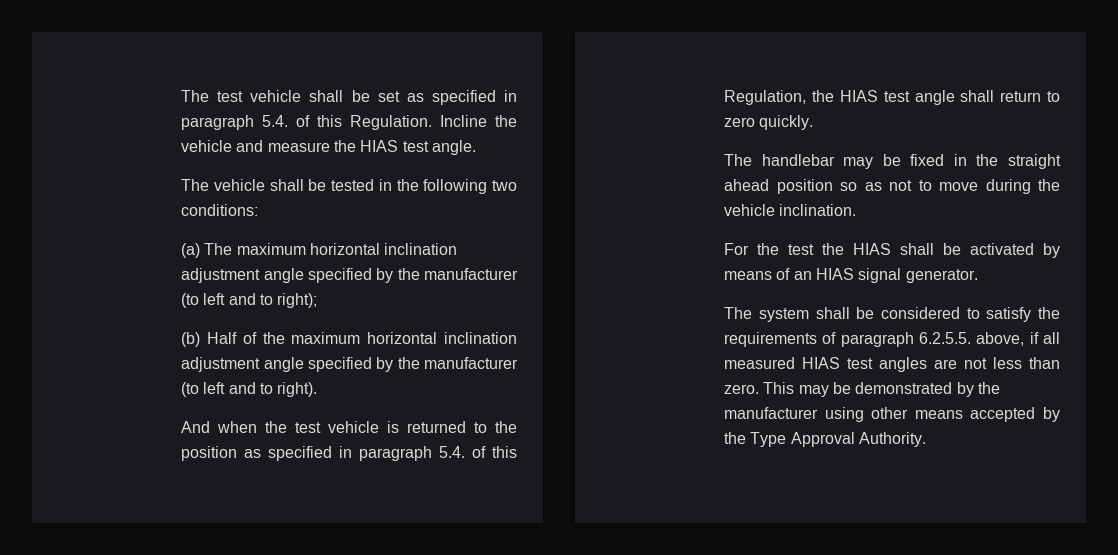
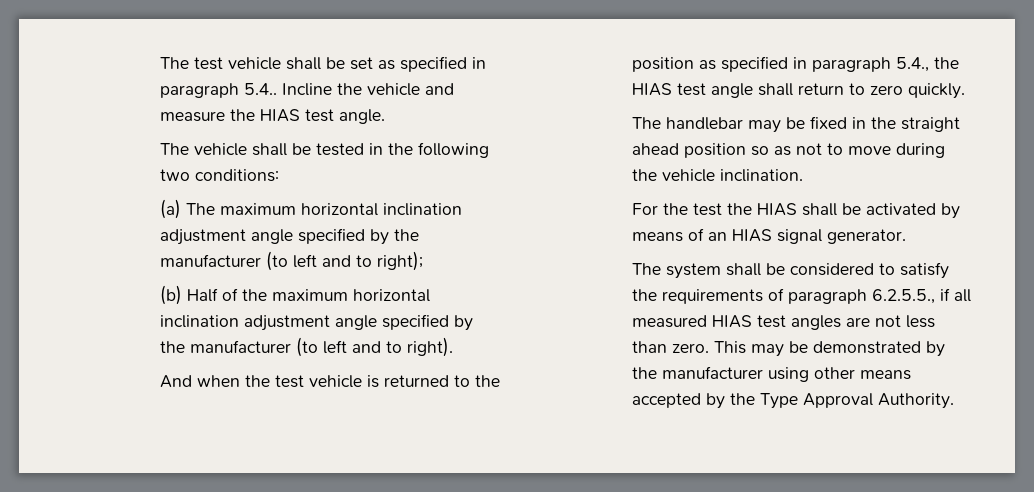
[262,115,433,130] 5.4. of this Regulation. -> [243,83,277,95] 5.4..
[439,446,517,458] [724,90,807,105] 5.4. of this Regulation, -> [895,57,929,72] 5.4.,
[919,332,1025,346] 6.2.5.5. above, -> [871,289,935,304] 6.2.5.5.,

